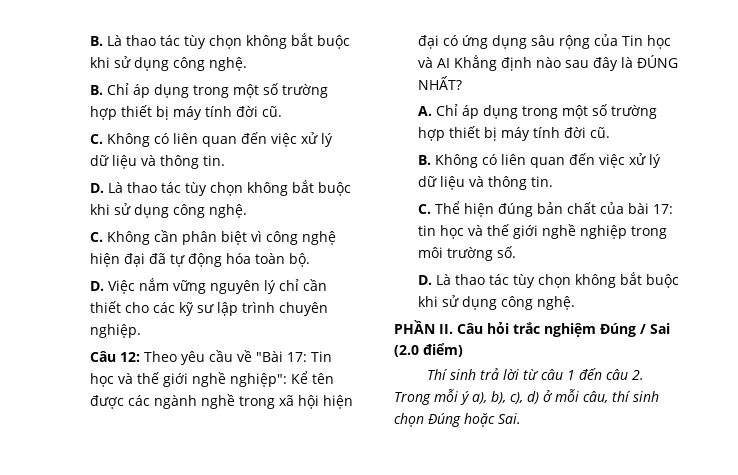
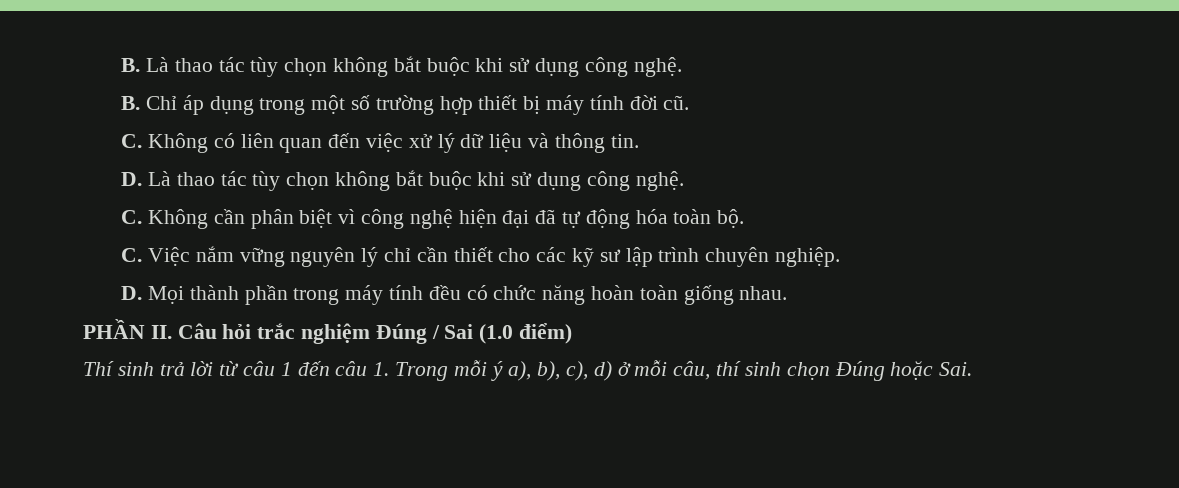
[89,281,104,291] D. -> [121,248,143,262] C.
[89,350,332,365] [89,371,334,387] [89,394,353,409] [417,34,671,49] [417,55,678,71] [417,76,462,90] [417,104,657,119] [417,126,610,141] [417,153,661,168] [417,176,553,190] [417,201,673,217] [417,224,667,239] [417,246,516,261] [417,272,679,288] [417,295,575,310] Câu 12: Theo yêu cầu về "Bài 17: Tin học và thế giới nghề nghiệp": Kể tên được các ngành nghề trong xã hội hiện đại có ứng dụng sâu rộng của Tin học và AI Khẳng định nào sau đây là ĐÚNG NHẤT? // A. Chỉ áp dụng trong một số trường hợp thiết bị máy tính đời cũ. // B. Không có liên quan đến việc xử lý dữ liệu và thông tin. // C. Thể hiện đúng bản chất của bài 17: tin học và thế giới nghề nghiệp trong môi trường số. // D. Là thao tác tùy chọn không bắt buộc khi sử dụng công nghệ. -> [121,285,788,305] D. Mọi thành phần trong máy tính đều có chức năng hoàn toàn giống nhau.
[394,345,419,357] (2.0 -> [479,324,514,344] (1.0
[631,370,644,380] 2. -> [373,362,390,376] 1.

